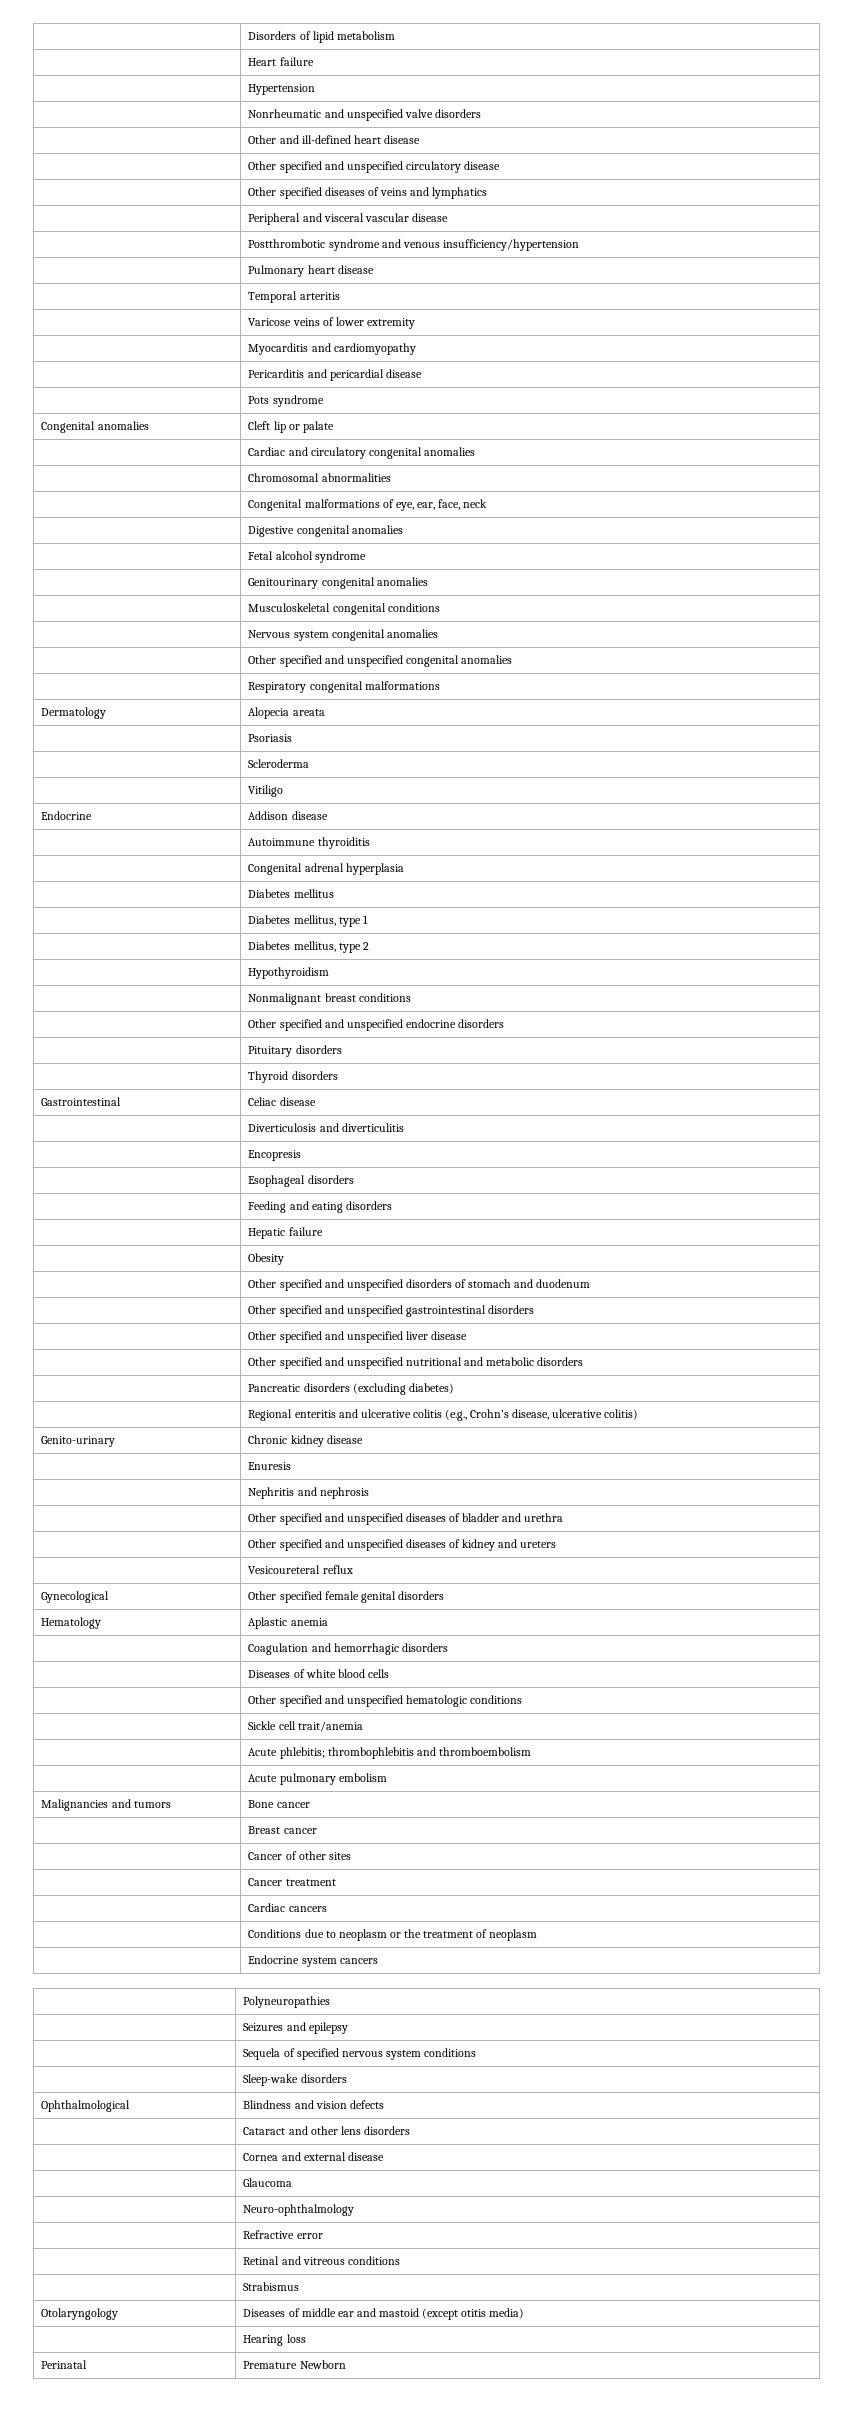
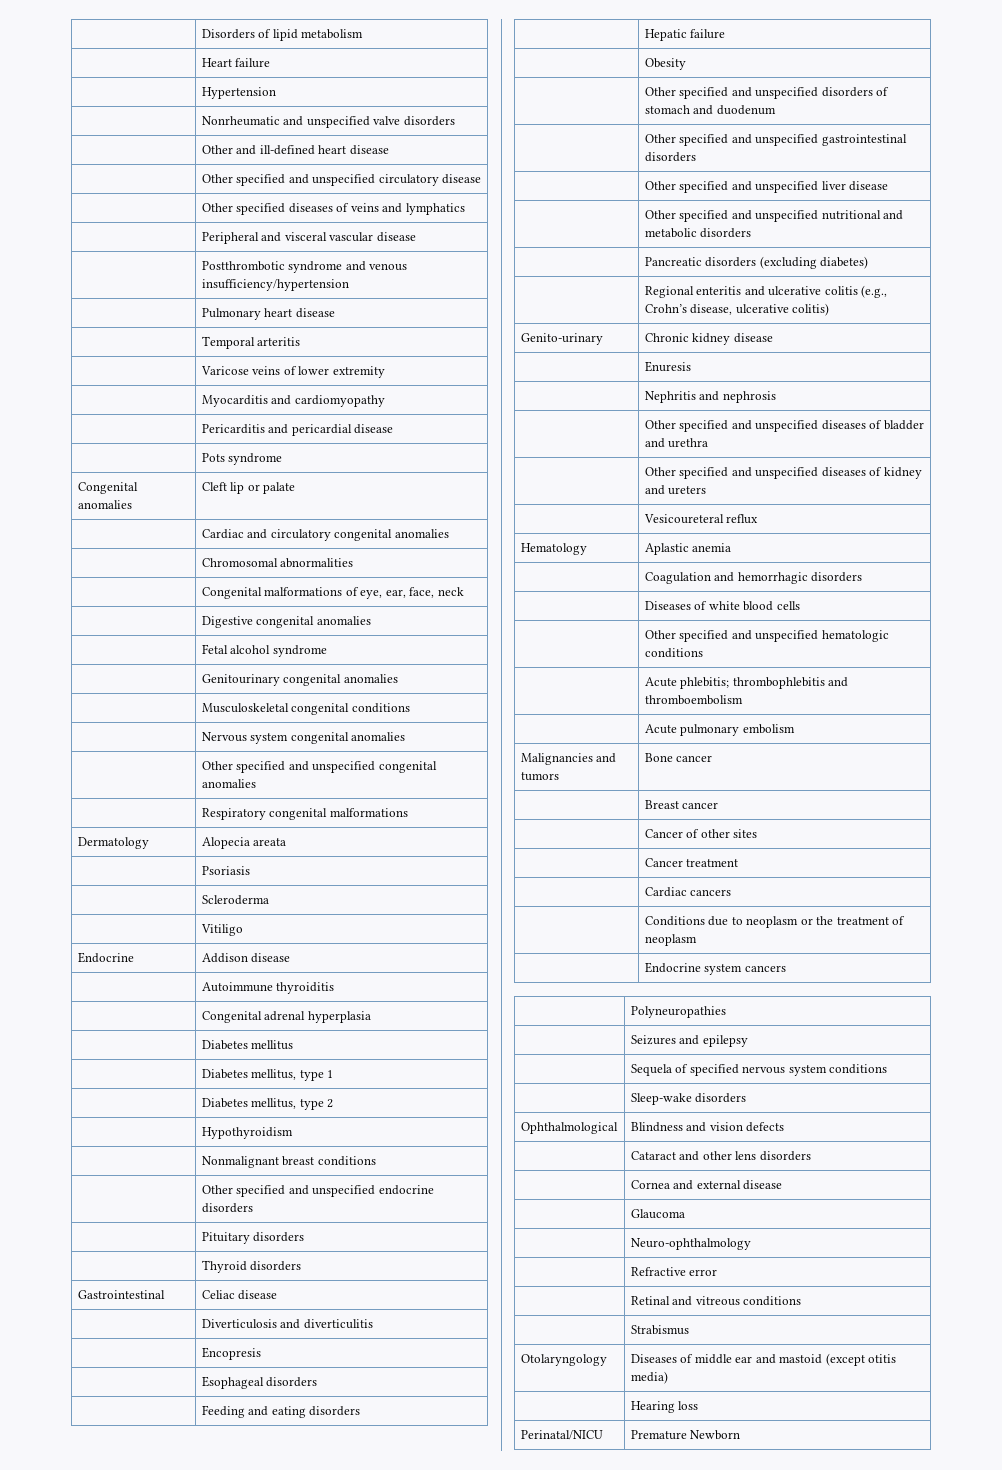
[41,1591,110,1603] [248,1591,444,1603] // Gynecological | Other specified female genital disorders -> (759, 519) none
[248,1721,363,1732] // | Sickle cell trait/anemia -> (703, 653) none
[41,2360,88,2369] Perinatal -> [520,1430,603,1440] Perinatal/NICU

